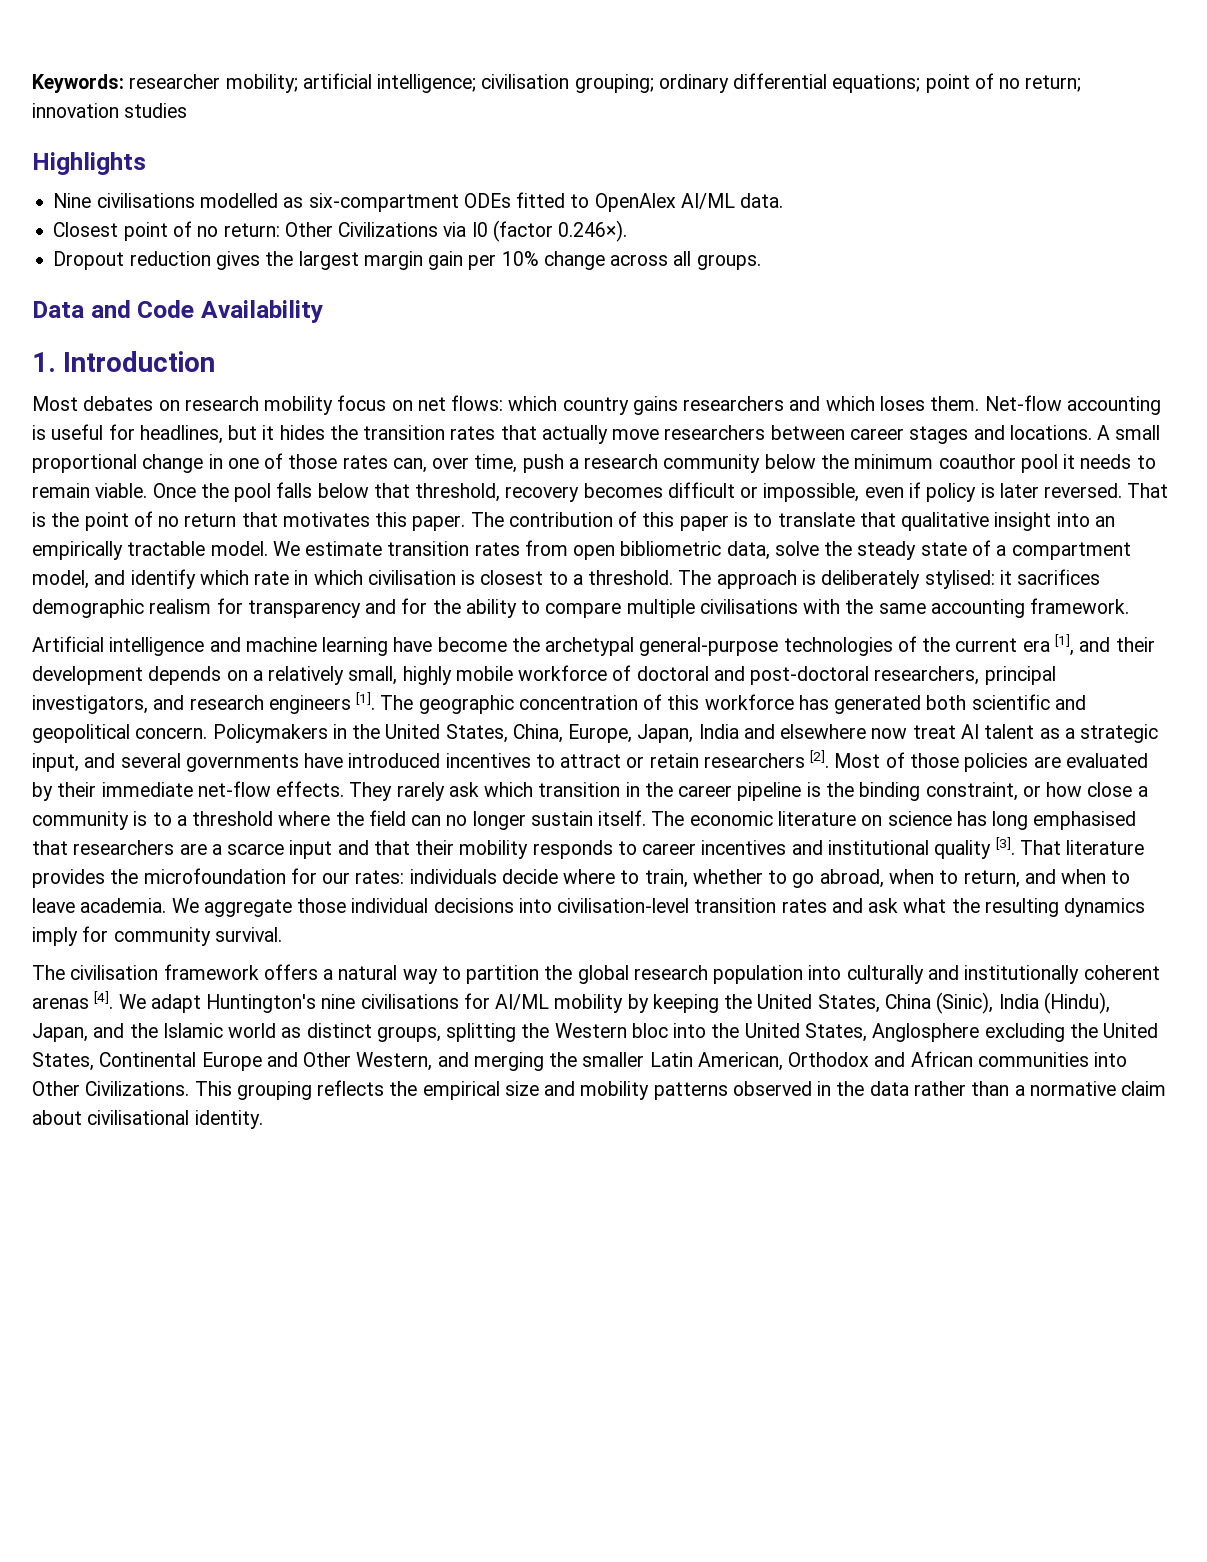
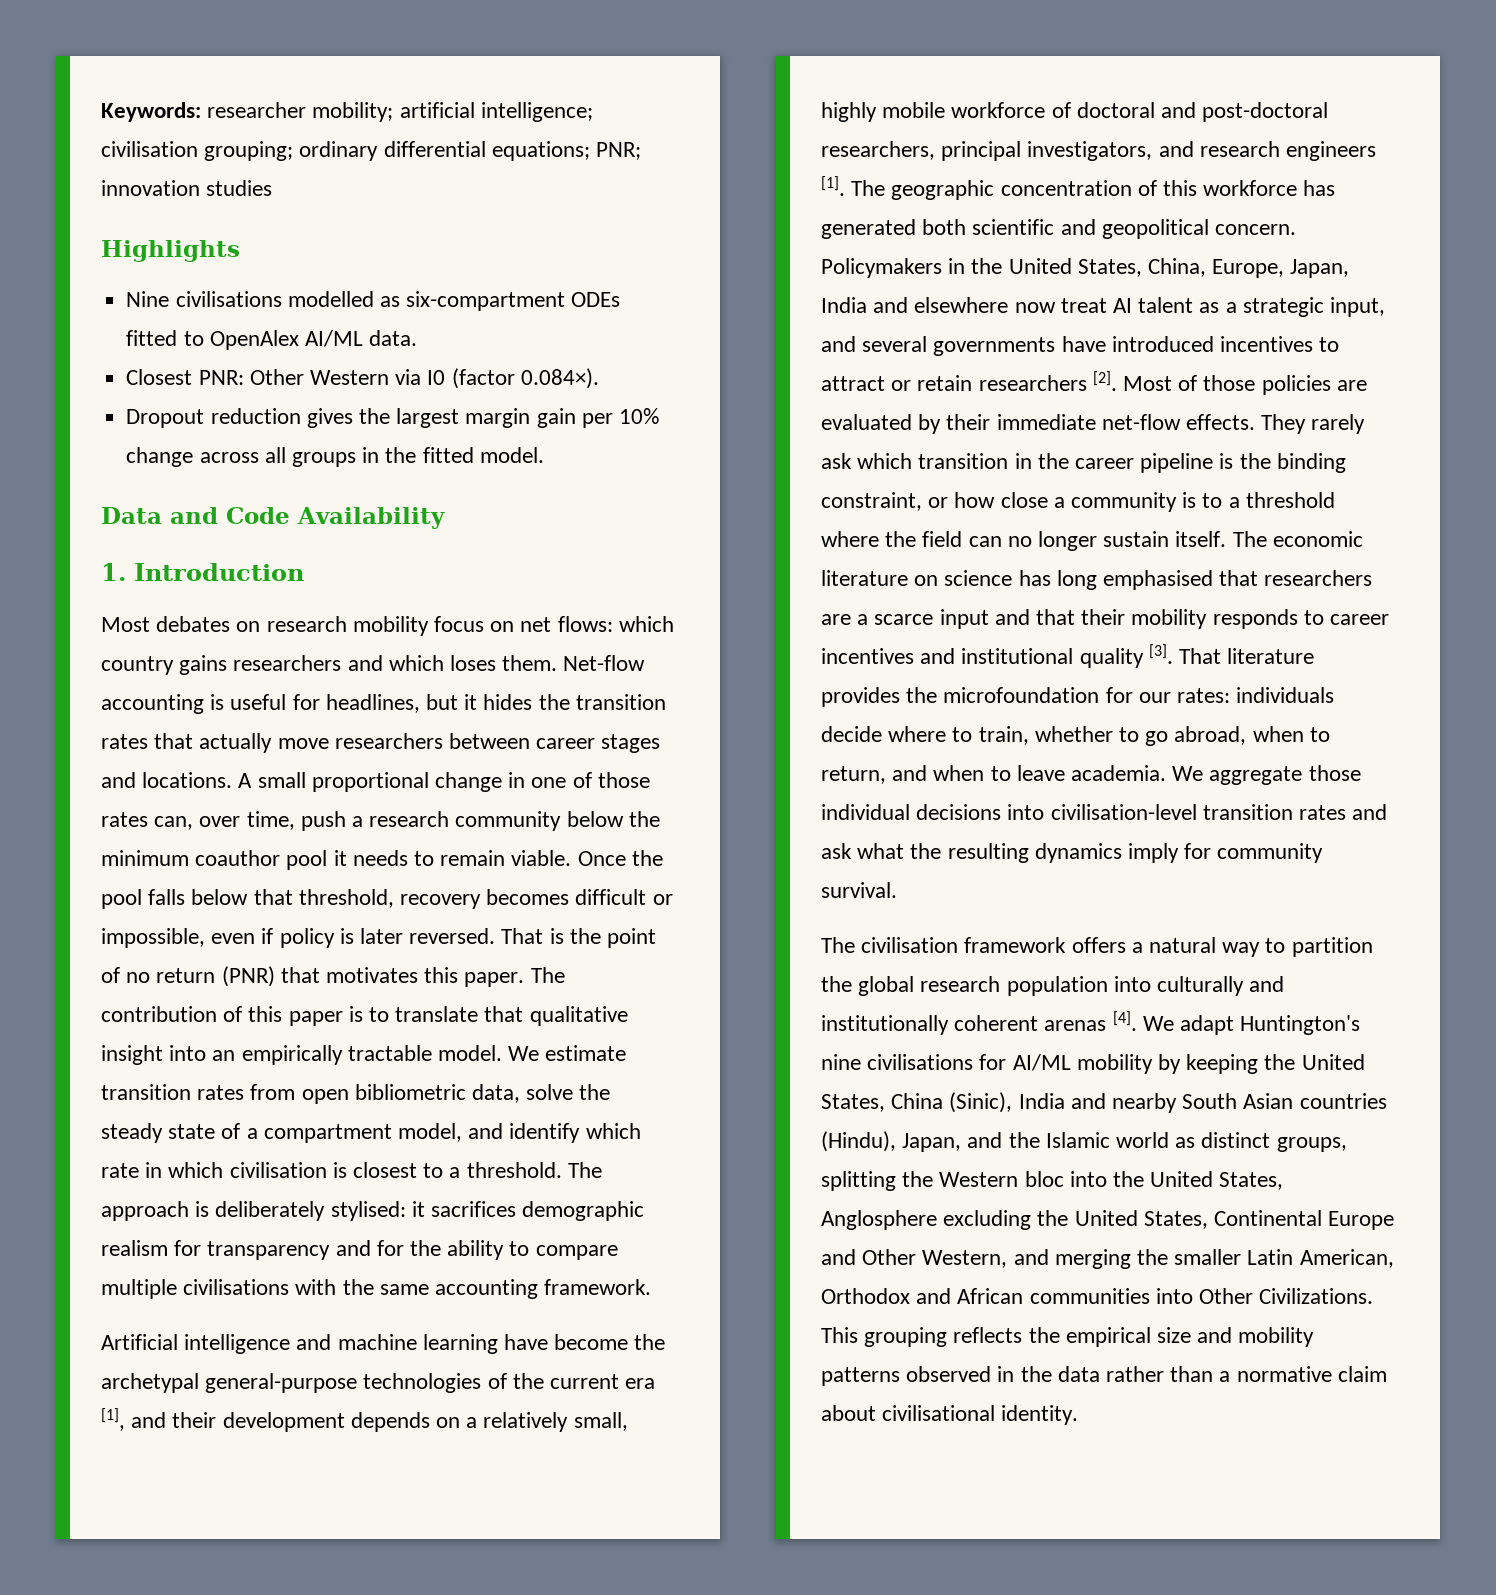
[925,73,1082,93] point of no return; -> [596,142,642,160] PNR;
[123,221,439,241] point of no return: Other Civilizations -> [198,369,389,385] PNR: Other Western
[558,220,628,242] 0.246×). -> [520,368,599,389] 0.084×).
[696,254,761,270] groups. -> [291,447,544,467] groups in the fitted model.
(237, 520) none -> [221,966,275,987] (PNR)
(1039, 1001) none -> [1070,1093,1387,1113] and nearby South Asian countries

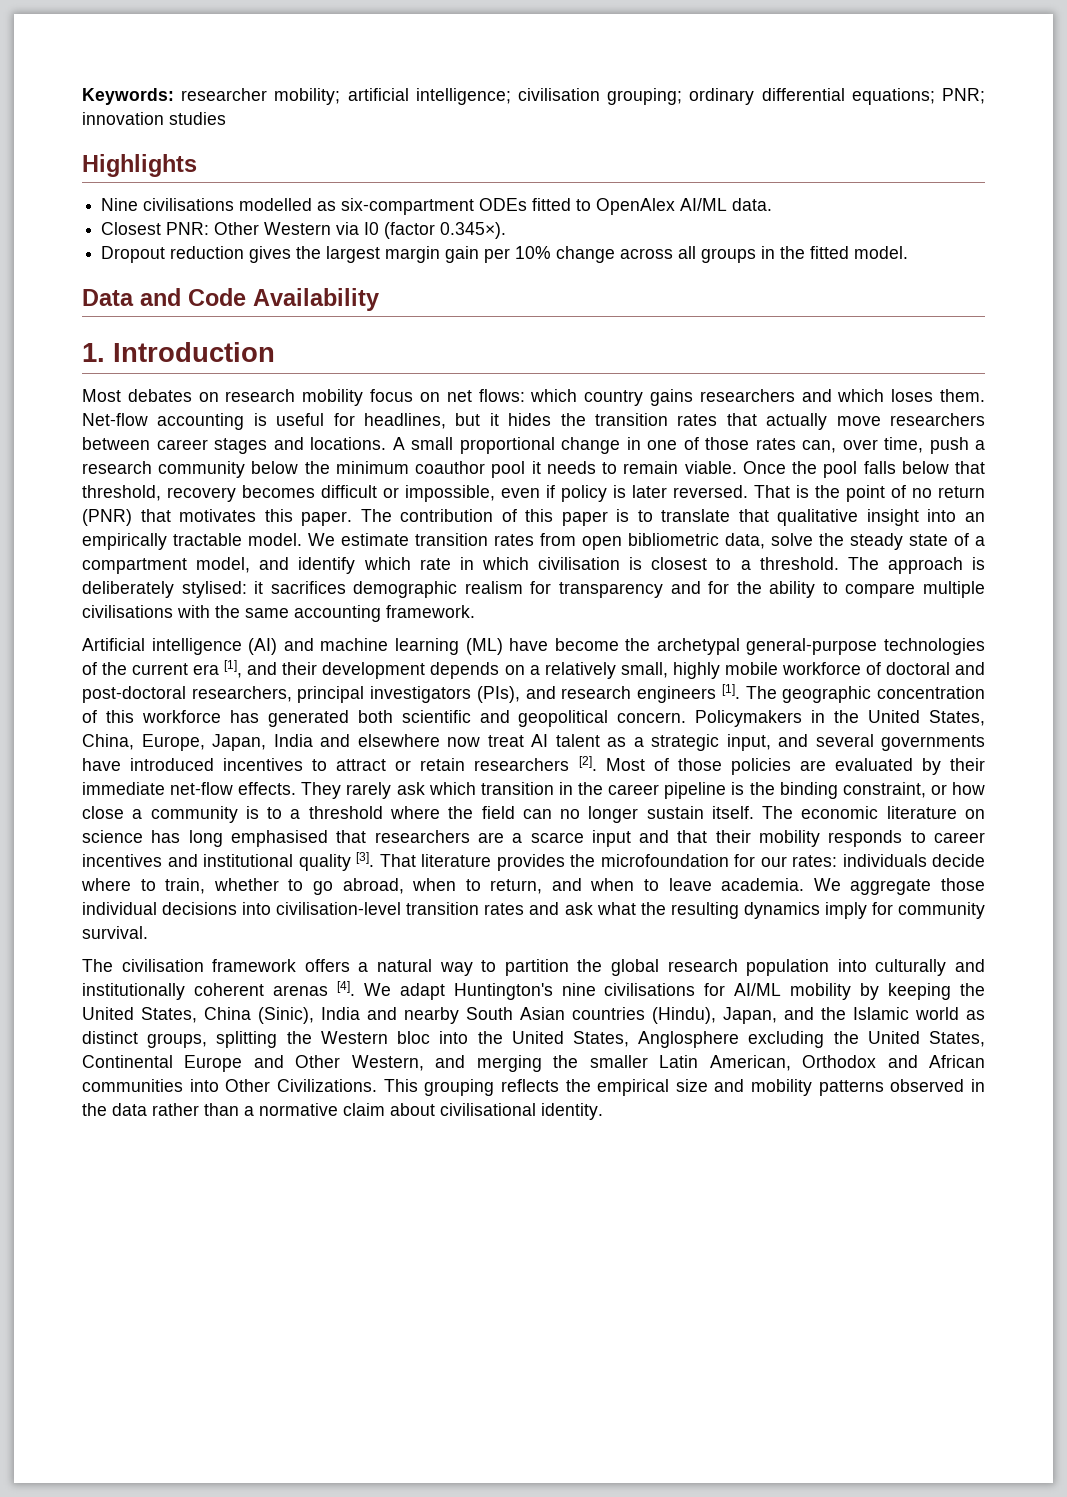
[520,368,599,389] 0.084×). -> [440,222,507,239] 0.345×).
(291, 1344) none -> [248,638,278,655] (AI)
(498, 1344) none -> [465,638,503,655] (ML)
[1027,141,1153,161] investigators, -> [370,686,520,703] investigators (PIs),

